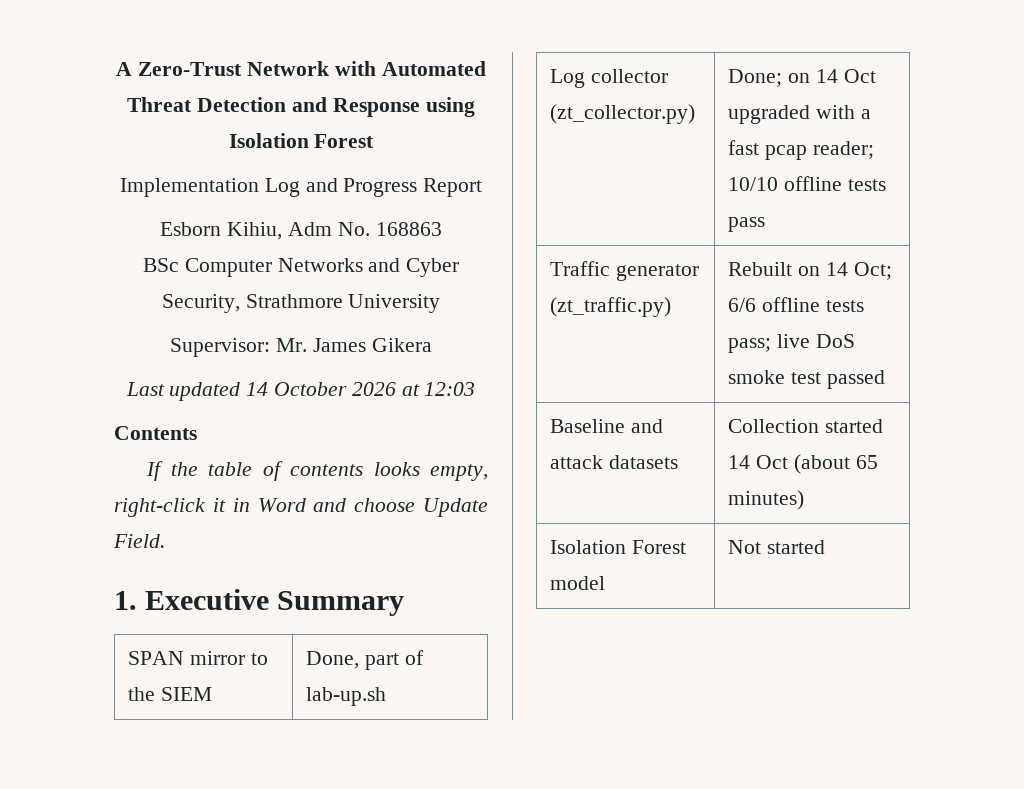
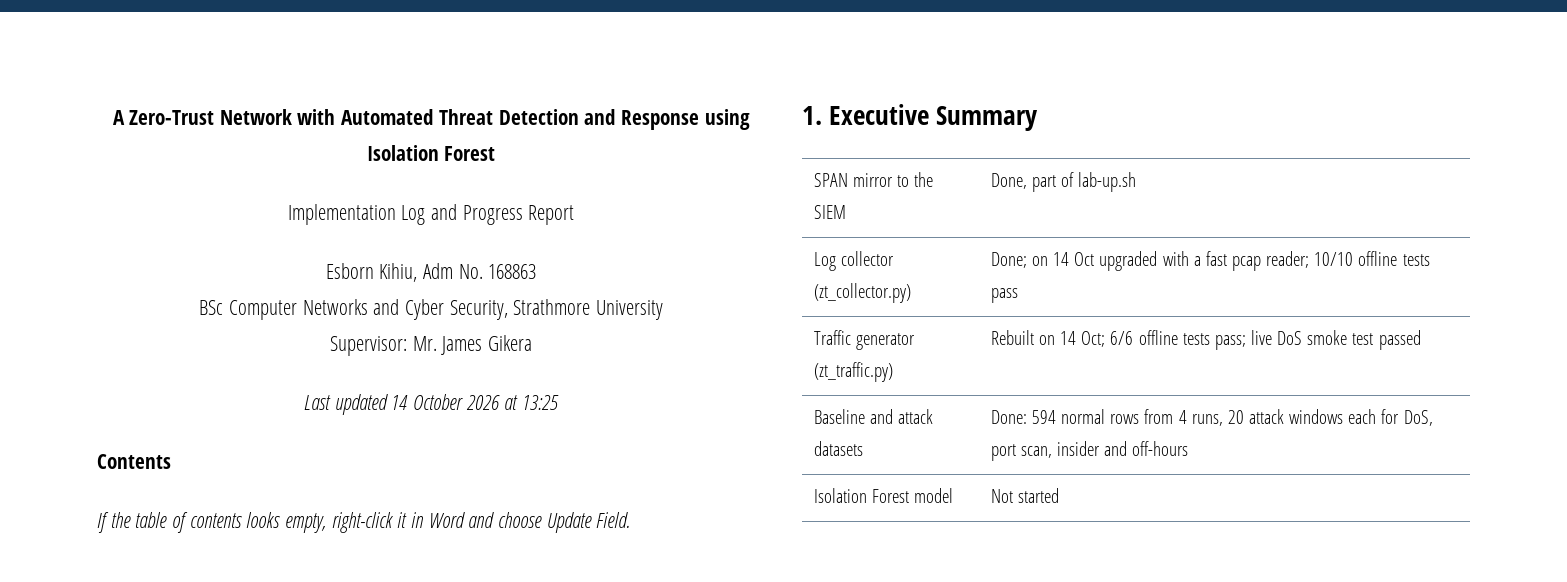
[424,382,476,396] 12:03 -> [522,395,560,410] 13:25
[728,419,883,433] [728,454,878,474] [728,490,805,510] Collection started 14 Oct (about 65 minutes) -> [990,409,1433,426] [990,441,1189,461] Done: 594 normal rows from 4 runs, 20 attack windows each for DoS, port scan, insider and off-hours

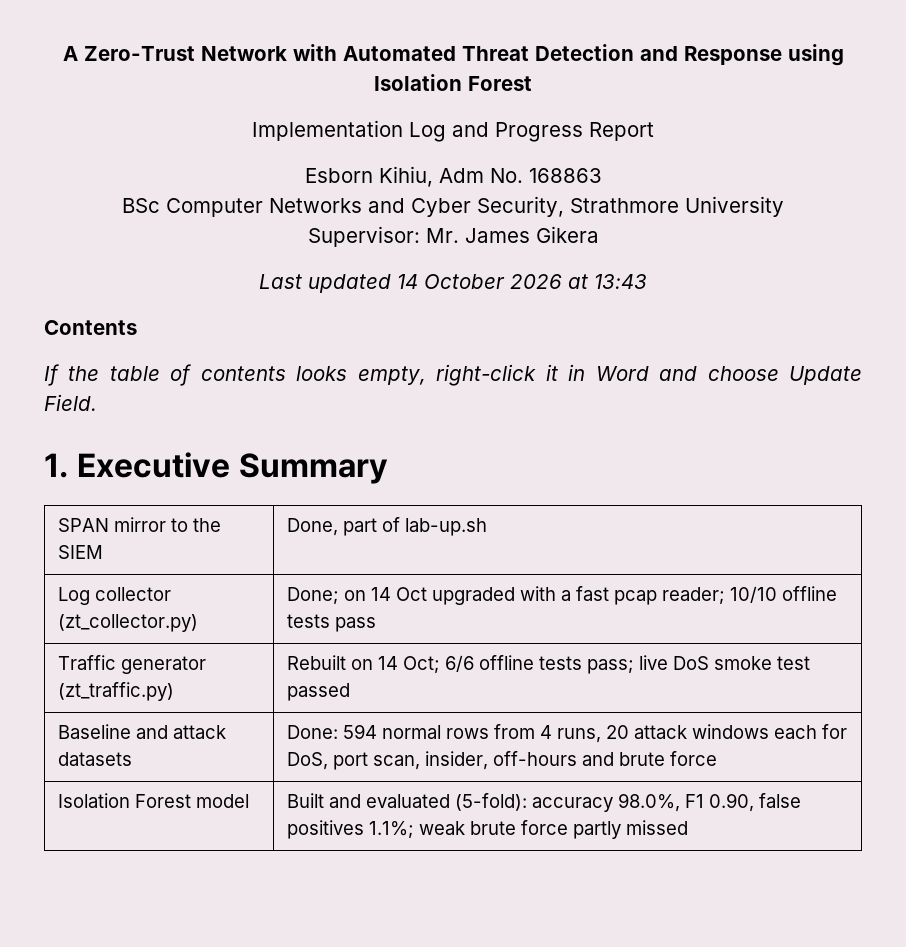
[522,395,560,410] 13:25 -> [594,274,647,289] 13:43
[1057,441,1189,456] [813,488,954,503] [990,488,1060,503] insider and off-hours // Isolation Forest model | Not started -> [425,751,718,770] [58,793,250,808] [287,793,802,812] [287,820,689,839] insider, off-hours and brute force // Isolation Forest model | Built and evaluated (5-fold): accuracy 98.0%, F1 0.90, false positives 1.1%; weak brute force partly missed

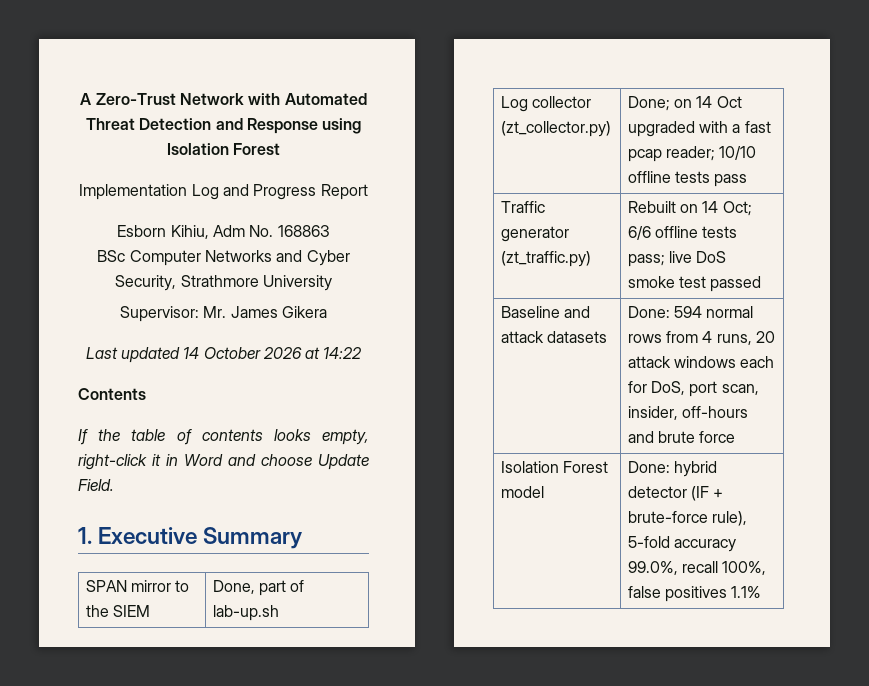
[594,274,647,289] 13:43 -> [323,347,363,359] 14:22
[287,793,802,812] [287,820,689,839] Built and evaluated (5-fold): accuracy 98.0%, F1 0.90, false positives 1.1%; weak brute force partly missed -> [627,461,717,477] [627,486,724,501] [627,511,747,526] [627,536,736,552] [627,561,767,575] [627,586,762,602] Done: hybrid detector (IF + brute-force rule), 5-fold accuracy 99.0%, recall 100%, false positives 1.1%

